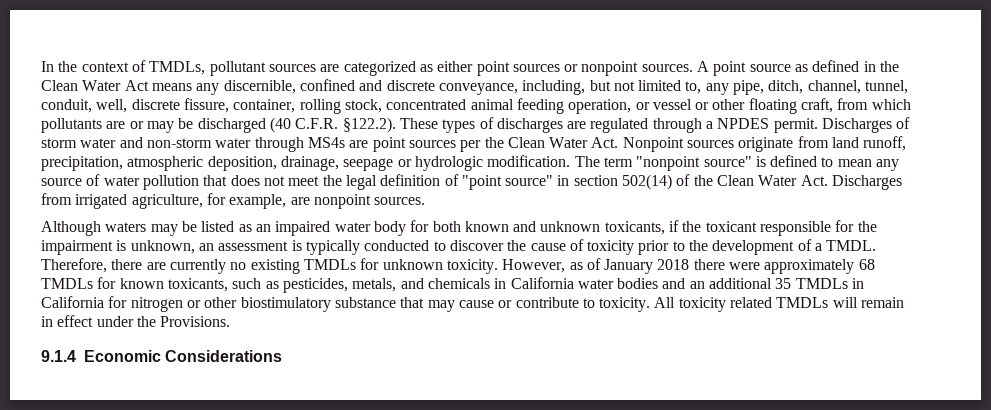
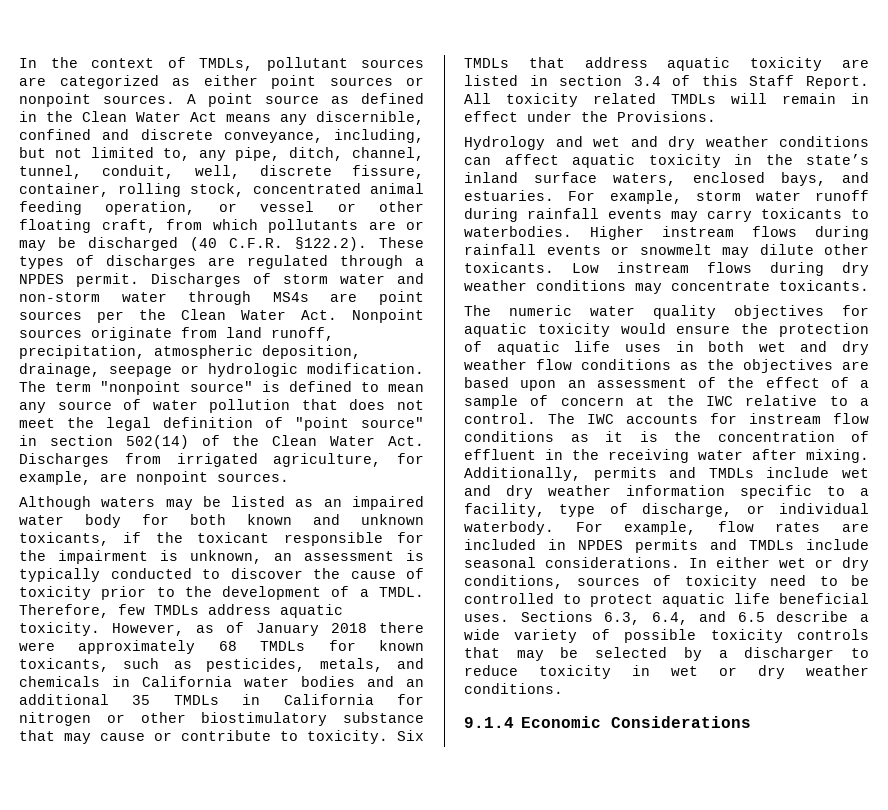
[111,258,443,274] there are currently no existing TMDLs for unknown -> [118,604,343,618] few TMDLs address aquatic
(651, 304) none -> [397,730,424,741] [464,57,869,71] [464,75,869,89] Six TMDLs that address aquatic toxicity are listed in section 3.4 of this Staff Report.
(231, 321) none -> [464,136,869,150] [464,154,869,168] [464,172,869,186] [464,190,869,204] [464,208,869,222] [464,226,869,240] [464,244,869,258] [464,262,869,276] [464,280,869,294] [464,305,869,319] [464,323,869,337] [464,341,869,355] [464,359,869,373] [464,377,869,391] [464,395,869,409] [464,413,869,424] [464,431,869,442] [464,449,869,463] [464,467,869,481] [464,485,869,499] [464,503,869,517] [464,521,869,535] [464,539,869,553] [464,557,869,571] [464,575,869,589] [464,593,869,607] [464,611,869,625] [464,629,869,643] [464,647,869,661] [464,665,869,679] [464,683,563,694] // Hydrology and wet and dry weather conditions can affect aquatic toxicity in the state’s inland surface waters, enclosed bays, and estuaries. For example, storm water runoff during rainfall events may carry toxicants to waterbodies. Higher instream flows during rainfall events or snowmelt may dilute other toxicants. Low instream flows during dry weather conditions may concentrate toxicants. // The numeric water quality objectives for aquatic toxicity would ensure the protection of aquatic life uses in both wet and dry weather flow conditions as the objectives are based upon an assessment of the effect of a sample of concern at the IWC relative to a control. The IWC accounts for instream flow conditions as it is the concentration of effluent in the receiving water after mixing. Additionally, permits and TMDLs include wet and dry weather information specific to a facility, type of discharge, or individual waterbody. For example, flow rates are included in NPDES permits and TMDLs include seasonal considerations. In either wet or dry conditions, sources of toxicity need to be controlled to protect aquatic life beneficial uses. Sections 6.3, 6.4, and 6.5 describe a wide variety of possible toxicity controls that may be selected by a discharger to reduce toxicity in wet or dry weather conditions.

